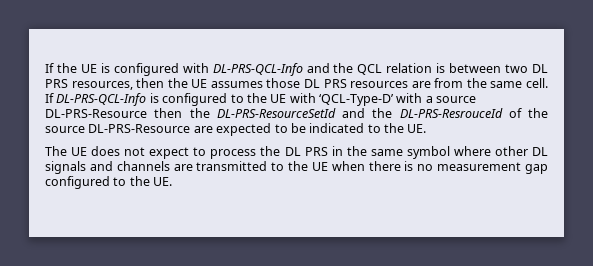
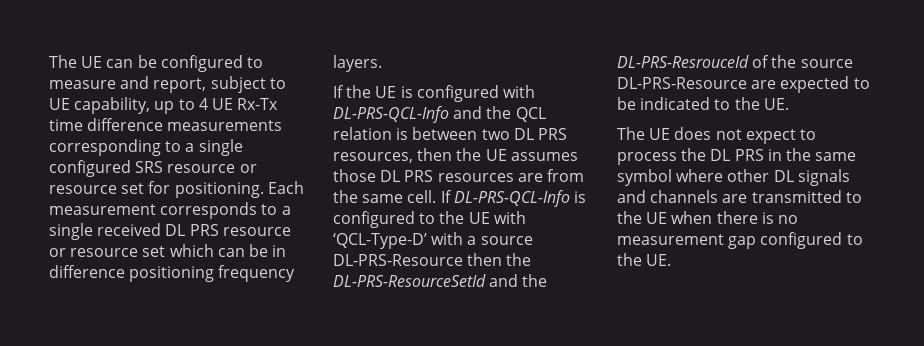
(45, 68) none -> [49,55,263,72] [49,76,286,93] [49,97,279,114] [49,118,283,131] [49,139,243,156] [49,160,257,177] [49,181,304,198] [49,202,291,219] [49,223,291,240] [49,244,287,257] [49,265,296,282] [333,55,382,72] The UE can be configured to measure and report, subject to UE capability, up to 4 UE Rx-Tx time difference measurements corresponding to a single configured SRS resource or resource set for positioning. Each measurement corresponds to a single received DL PRS resource or resource set which can be in difference positioning frequency layers. //

